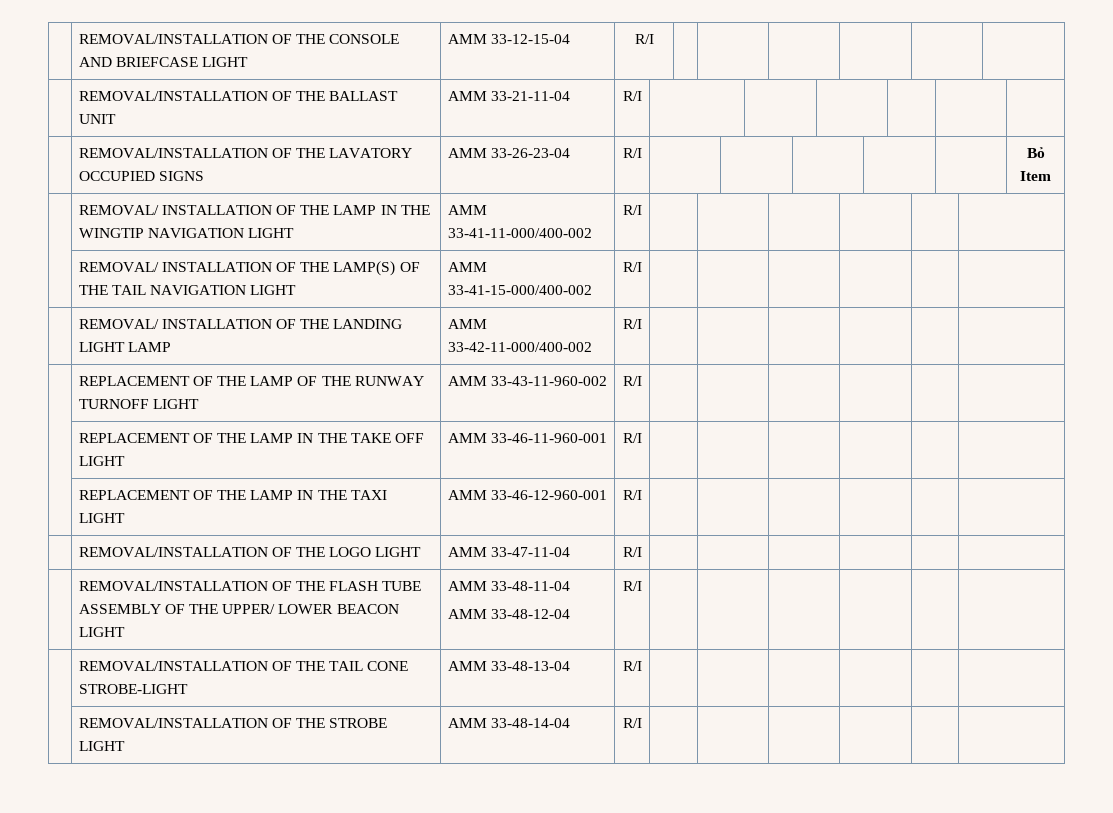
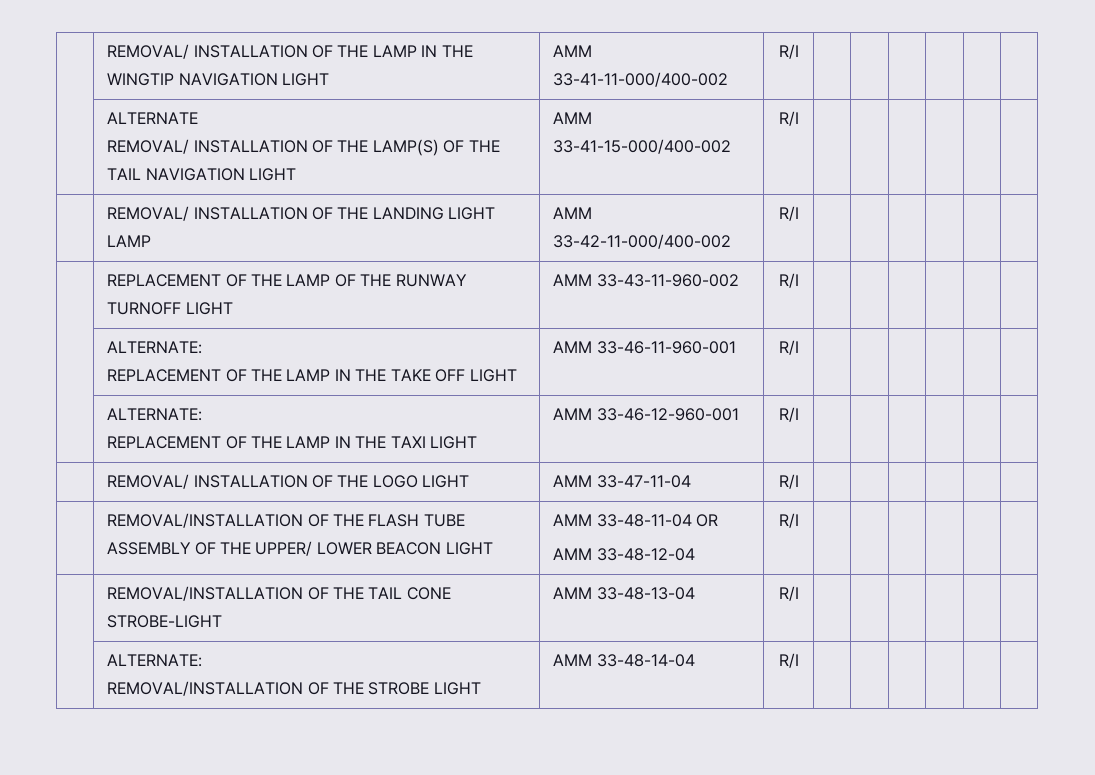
[78,34,400,44] [78,57,249,67] [447,34,570,44] [634,34,654,44] [78,91,399,101] [78,114,116,124] [447,91,570,101] [622,91,642,101] [78,148,413,158] [78,171,204,181] [447,148,570,158] [622,148,642,158] [1026,147,1045,158] [1020,171,1051,181] | REMOVAL/INSTALLATION OF THE CONSOLE AND BRIEFCASE LIGHT | AMM 33-12-15-04 | R/I | | | | | | // | REMOVAL/INSTALLATION OF THE BALLAST UNIT | AMM 33-21-11-04 | R/I | | | | | | // | REMOVAL/INSTALLATION OF THE LAVATORY OCCUPIED SIGNS | AMM 33-26-23-04 | R/I | | | | | | Bỏ Item // -> (107, 51) none
(642, 210) none -> [107,112,199,124] ALTERNATE //
(642, 381) none -> [107,341,203,354] ALTERNATE: //
(642, 438) none -> [107,408,203,421] ALTERNATE: //
[78,547,268,557] REMOVAL/INSTALLATION -> [107,474,308,489] REMOVAL/ INSTALLATION
(570, 586) none -> [696,514,719,527] OR
(642, 666) none -> [107,654,203,667] ALTERNATE: //

